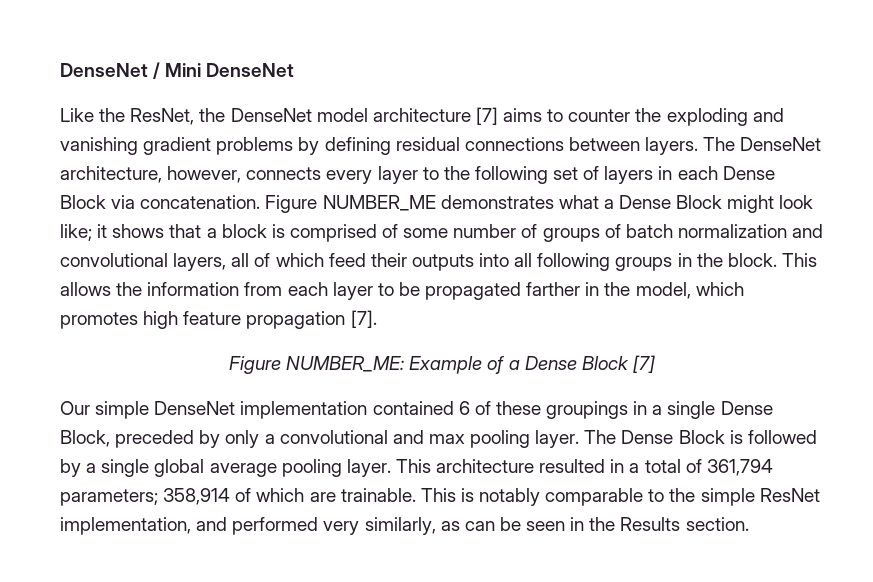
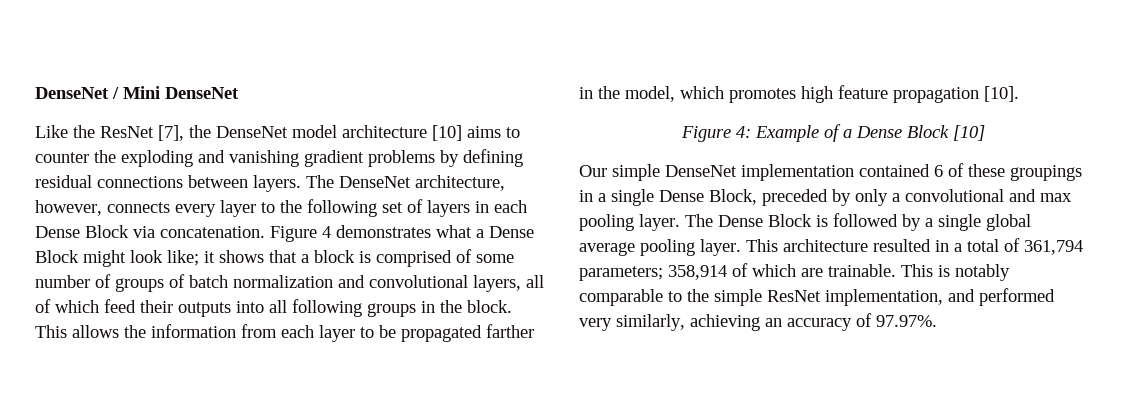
[130,108,195,125] ResNet, -> [100,125,184,141] ResNet [7],
[475,107,498,125] [7] -> [432,125,462,141] [10]
[322,195,436,211] NUMBER_ME -> [322,226,331,238] 4
[350,310,377,328] [229,356,405,374] [7]. // Figure NUMBER_ME: -> [984,86,1019,102] [681,126,751,142] [10]. // Figure 4:
[632,355,655,373] [7] -> [953,125,985,141] [10]
[440,517,749,531] as can be seen in the Results section. -> [690,313,937,331] achieving an accuracy of 97.97%.

